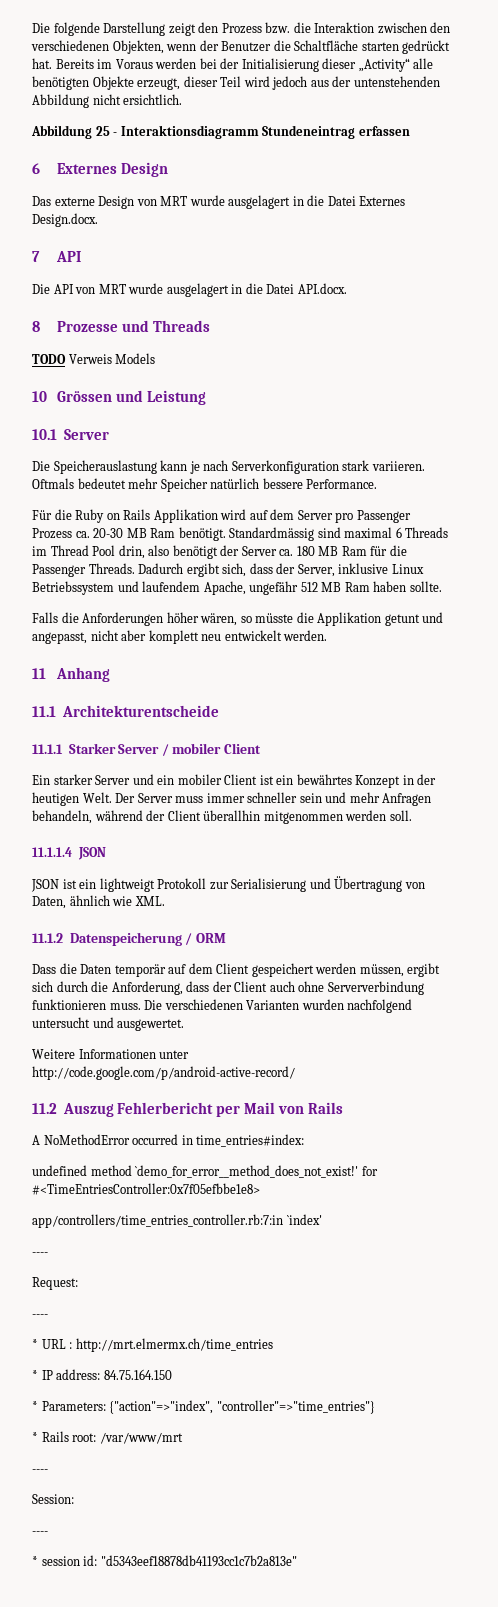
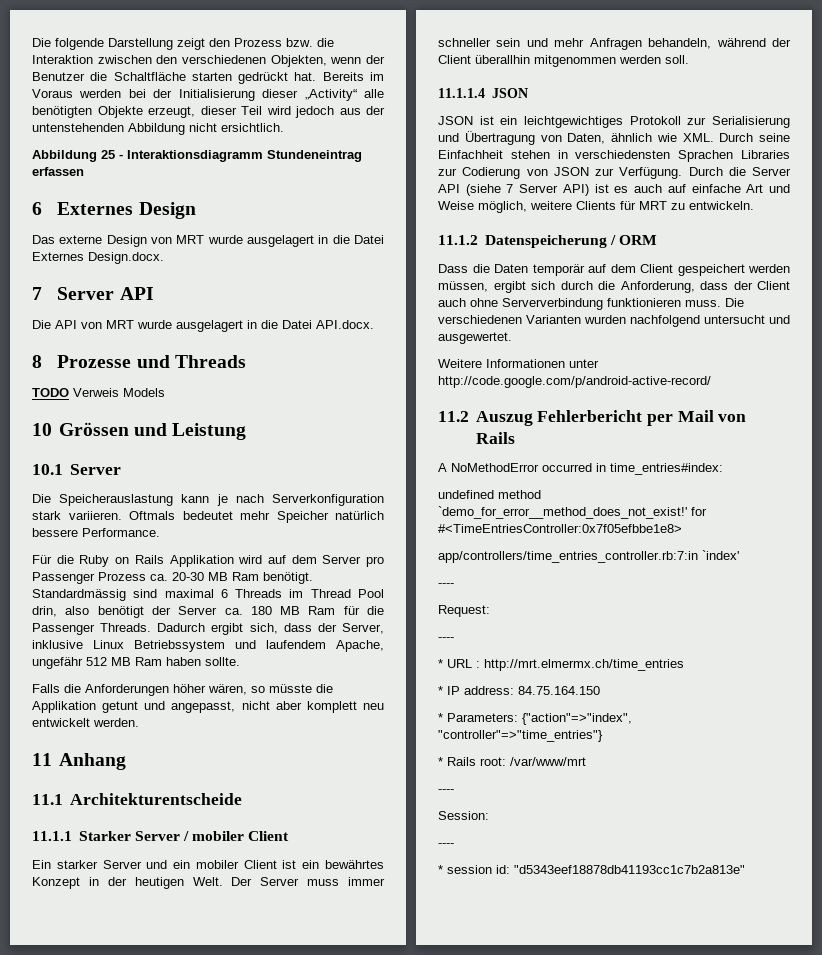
(40, 256) none -> [57,287,115,300] Server
[99,878,155,892] lightweigt -> [524,116,623,128] leichtgewichtiges
(165, 901) none -> [719,133,790,142] [438,150,790,162] [438,167,791,179] [438,184,790,196] [438,201,754,213] Durch seine Einfachheit stehen in verschiedensten Sprachen Libraries zur Codierung von JSON zur Verfügung. Durch die Server API (siehe 7 Server API) ist es auch auf einfache Art und Weise möglich, weitere Clients für MRT zu entwickeln.

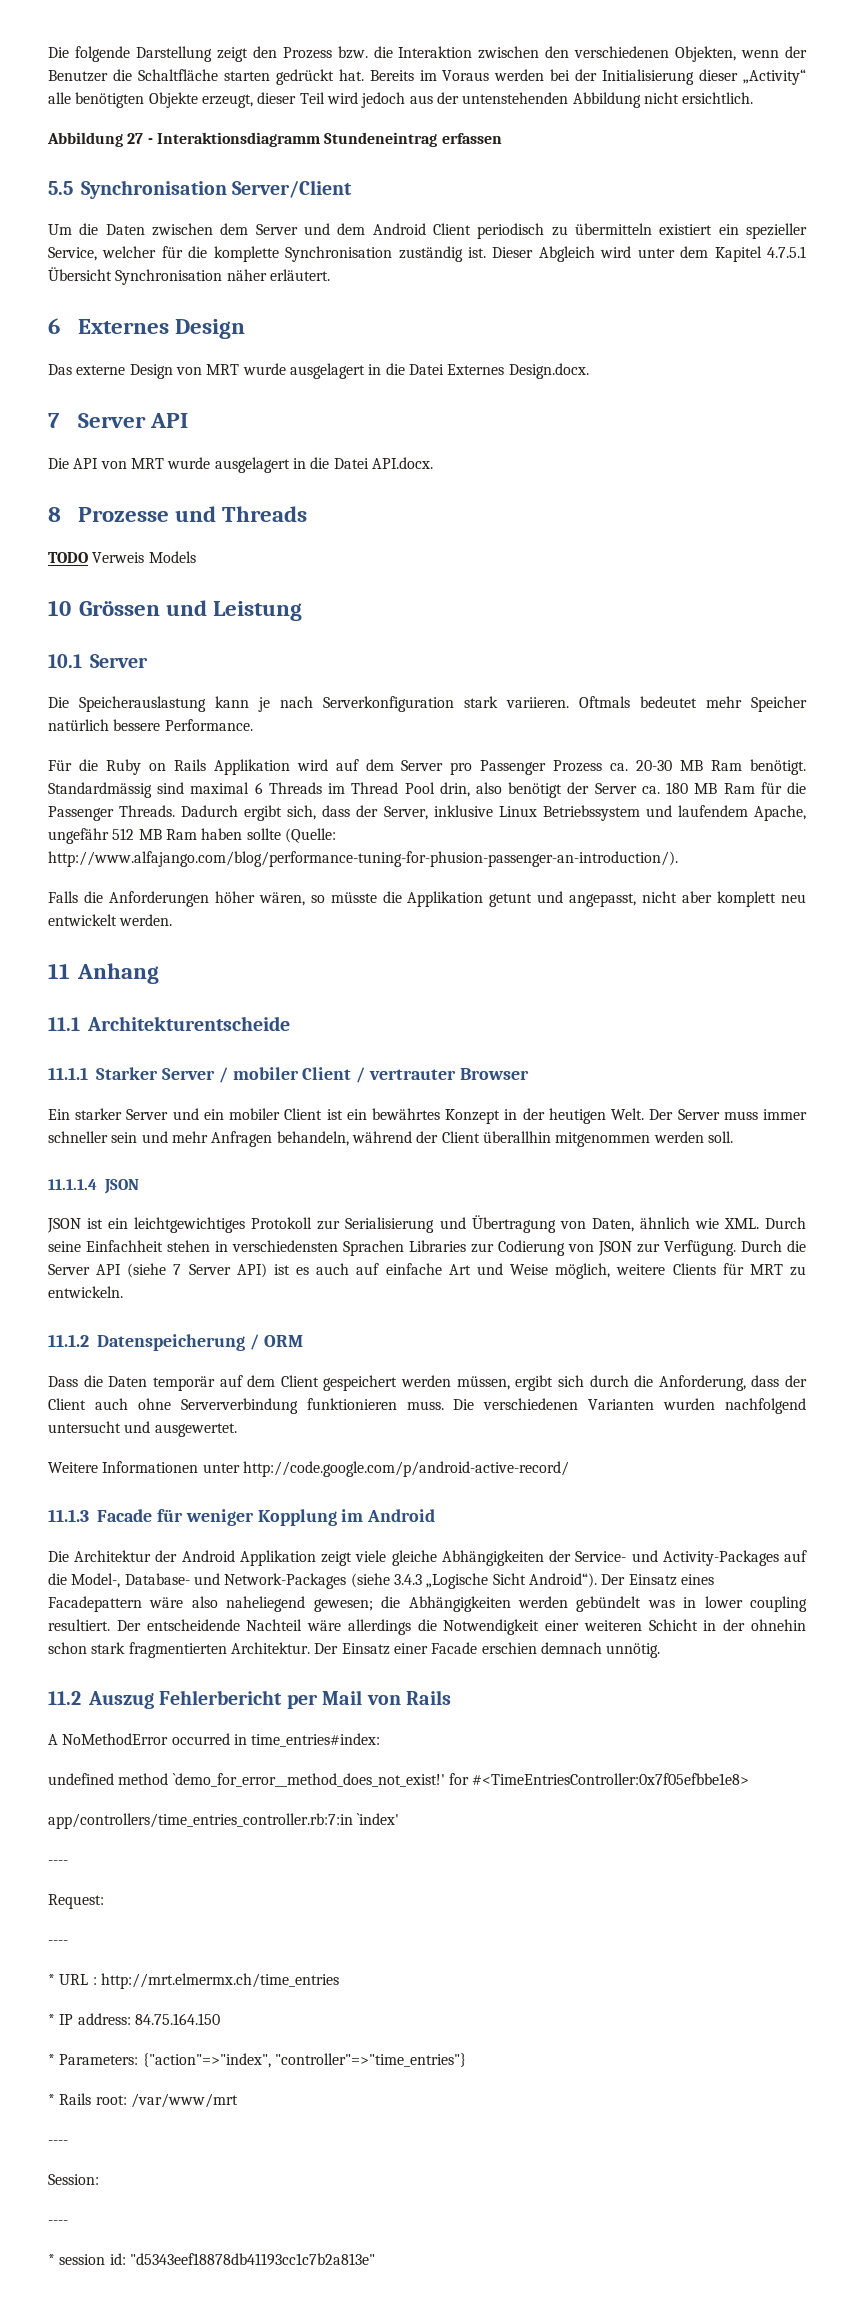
[101,150,115,159] 25 -> [127,133,144,144] 27
(84, 171) none -> [48,180,353,199] [48,223,807,239] [48,246,807,262] [48,267,330,285] // 5.5 Synchronisation Server/Client // Um die Daten zwischen dem Server und dem Android Client periodisch zu übermitteln existiert ein spezieller Service, welcher für die komplette Synchronisation zuständig ist. Dieser Abgleich wird unter dem Kapitel 4.7.5.1 Übersicht Synchronisation näher erläutert.
[205,657,240,666] sollte. -> [246,828,336,843] [48,851,678,867] sollte (Quelle: http://www.alfajango.com/blog/performance-tuning-for-phusion-passenger-an-introduction/).
(290, 836) none -> [356,1067,530,1083] / vertrauter Browser
(711, 382) none -> [48,1509,436,1526] [48,1550,808,1566] [48,1573,714,1589] [48,1596,807,1612] [48,1619,806,1635] [48,1642,661,1658] // 11.1.3 Facade für weniger Kopplung im Android // Die Architektur der Android Applikation zeigt viele gleiche Abhängigkeiten der Service- und Activity-Packages auf die Model-, Database- und Network-Packages (siehe 3.4.3 „Logische Sicht Android“). Der Einsatz eines Facadepattern wäre also naheliegend gewesen; die Abhängigkeiten werden gebündelt was in lower coupling resultiert. Der entscheidende Nachteil wäre allerdings die Notwendigkeit einer weiteren Schicht in der ohnehin schon stark fragmentierten Architektur. Der Einsatz einer Facade erschien demnach unnötig.

